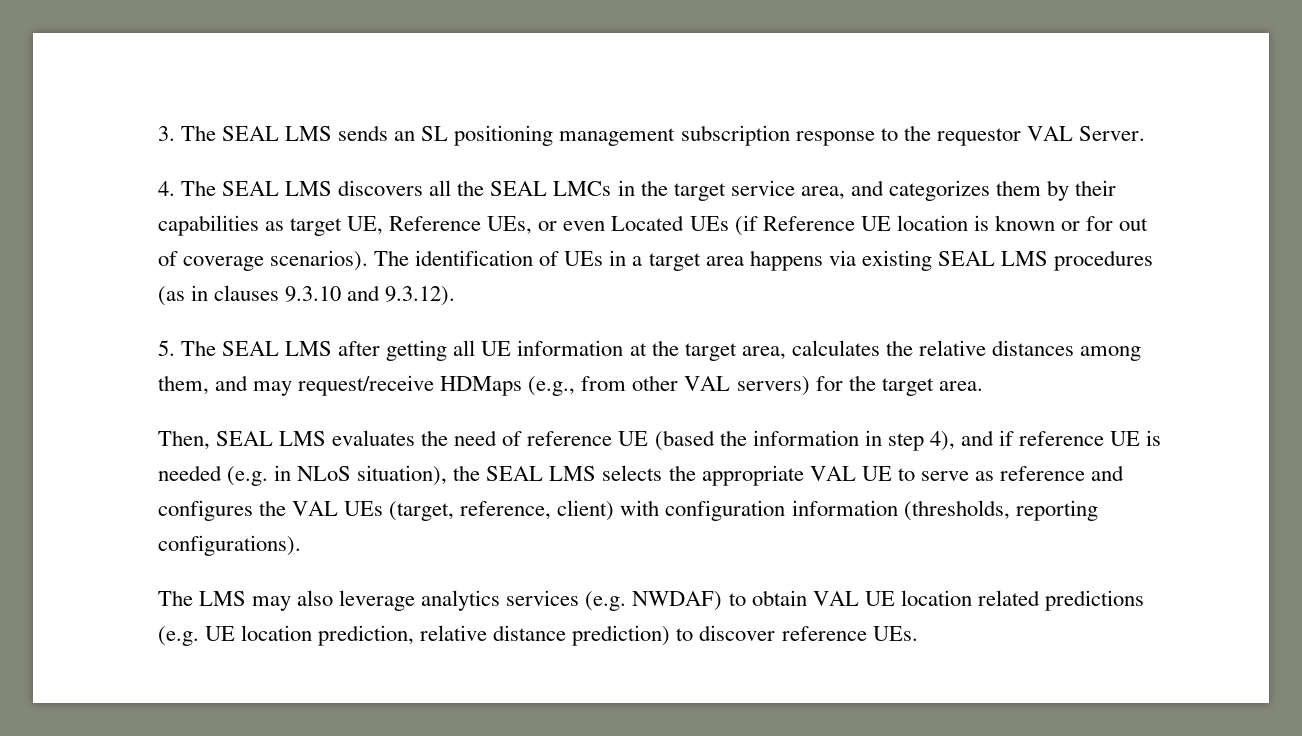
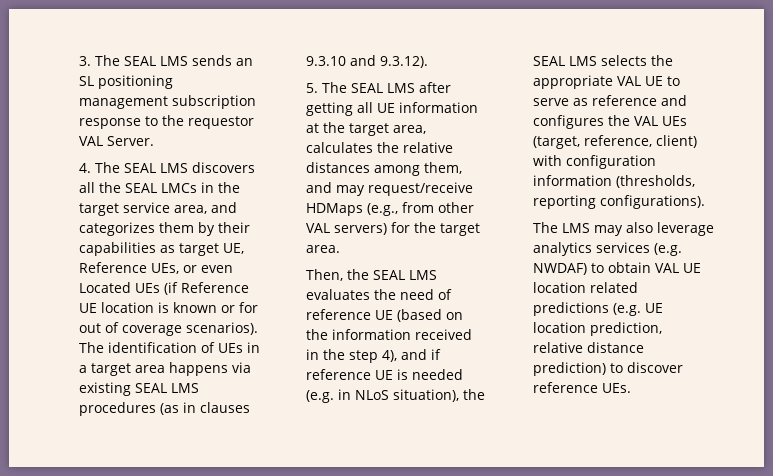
(210, 440) none -> [347,269,370,280] the
(715, 440) none -> [446,312,464,320] on
[864,430,882,446] in -> [415,329,473,340] [306,349,346,360] received in the

